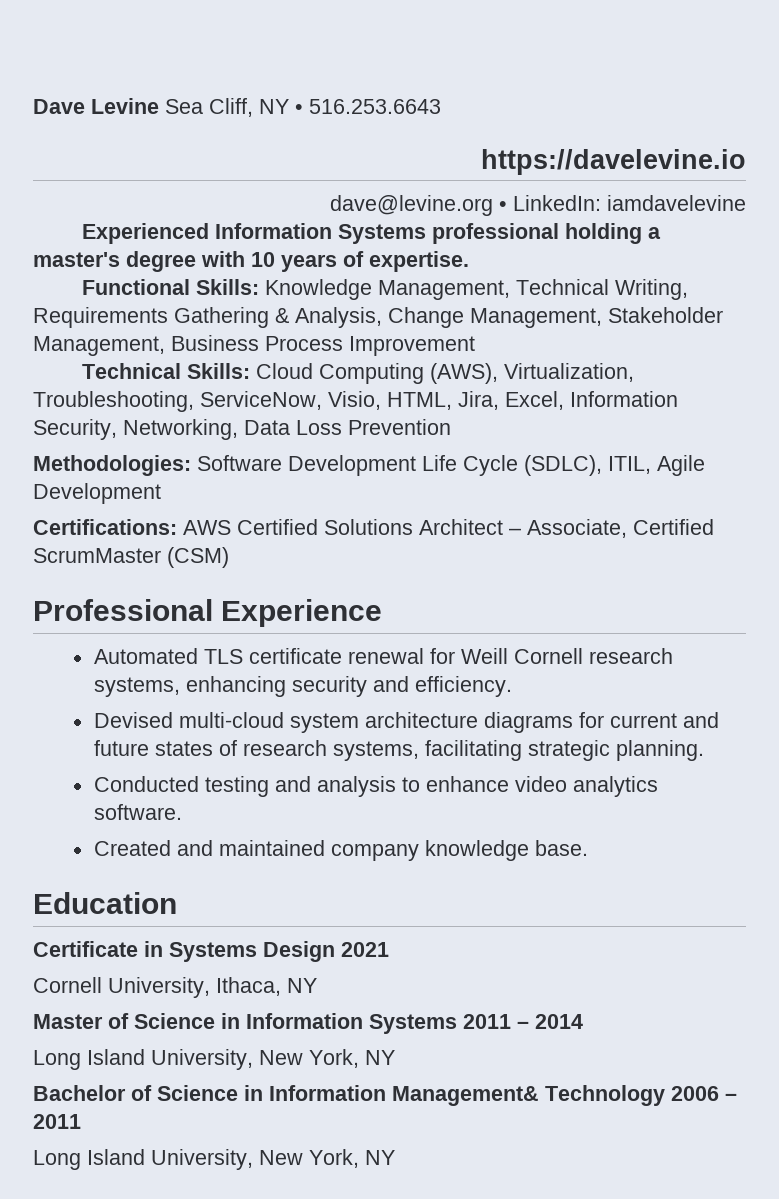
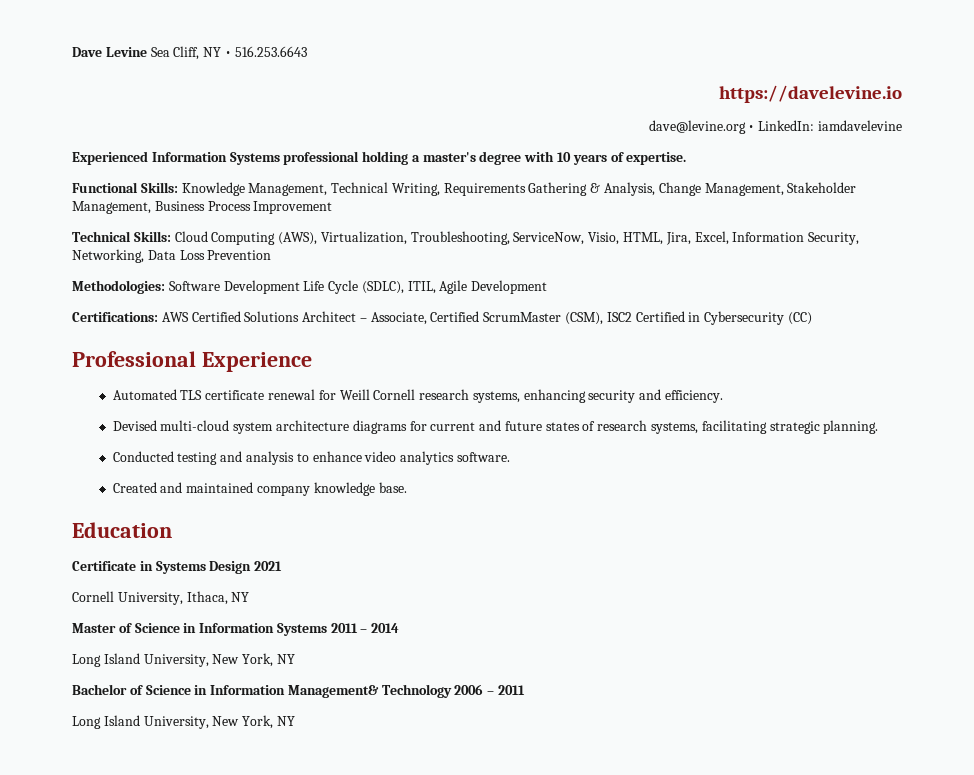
[167,547,229,568] (CSM) -> [565,311,812,325] (CSM), ISC2 Certified in Cybersecurity (CC)

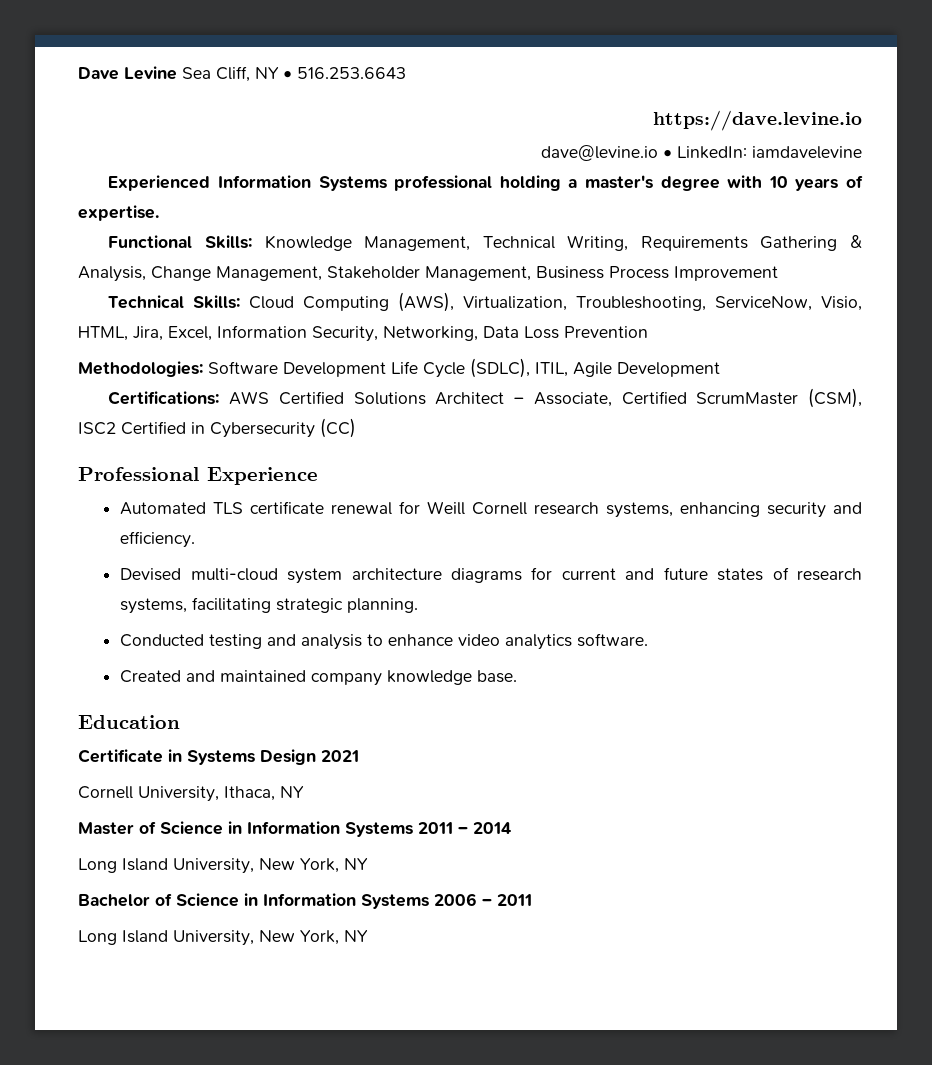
[719,85,902,103] [648,120,746,134] https://davelevine.io // dave@levine.org -> [653,110,862,131] [541,145,658,161] https://dave.levine.io // dave@levine.io
[287,684,452,698] Management& Technology -> [361,894,429,909] Systems

